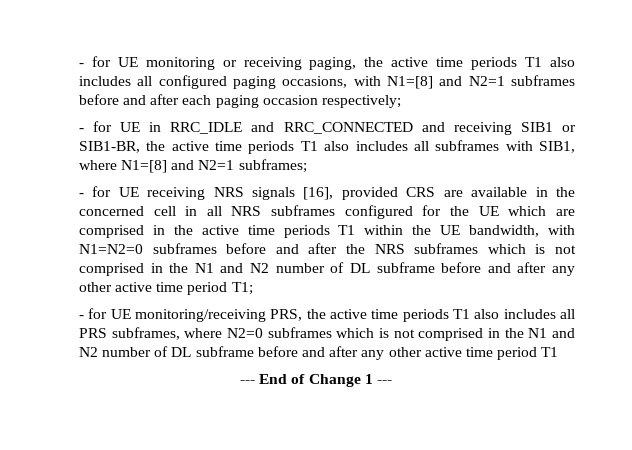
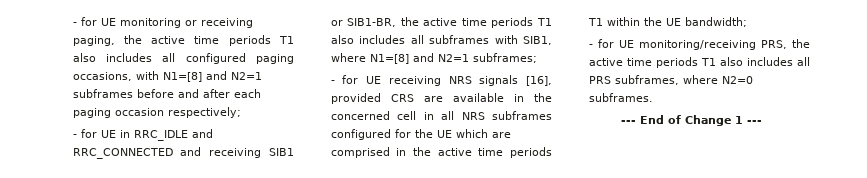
[469,225,575,237] [78,243,576,254] [78,262,575,276] [78,282,253,295] bandwidth, with N1=N2=0 subframes before and after the NRS subframes which is not comprised in the N1 and N2 number of DL subframe before and after any other active time period T1; -> [684,17,747,27] bandwidth;
[267,327,575,341] [78,346,559,360] subframes which is not comprised in the N1 and N2 number of DL subframe before and after any other active time period T1 -> [588,93,653,102] subframes.

